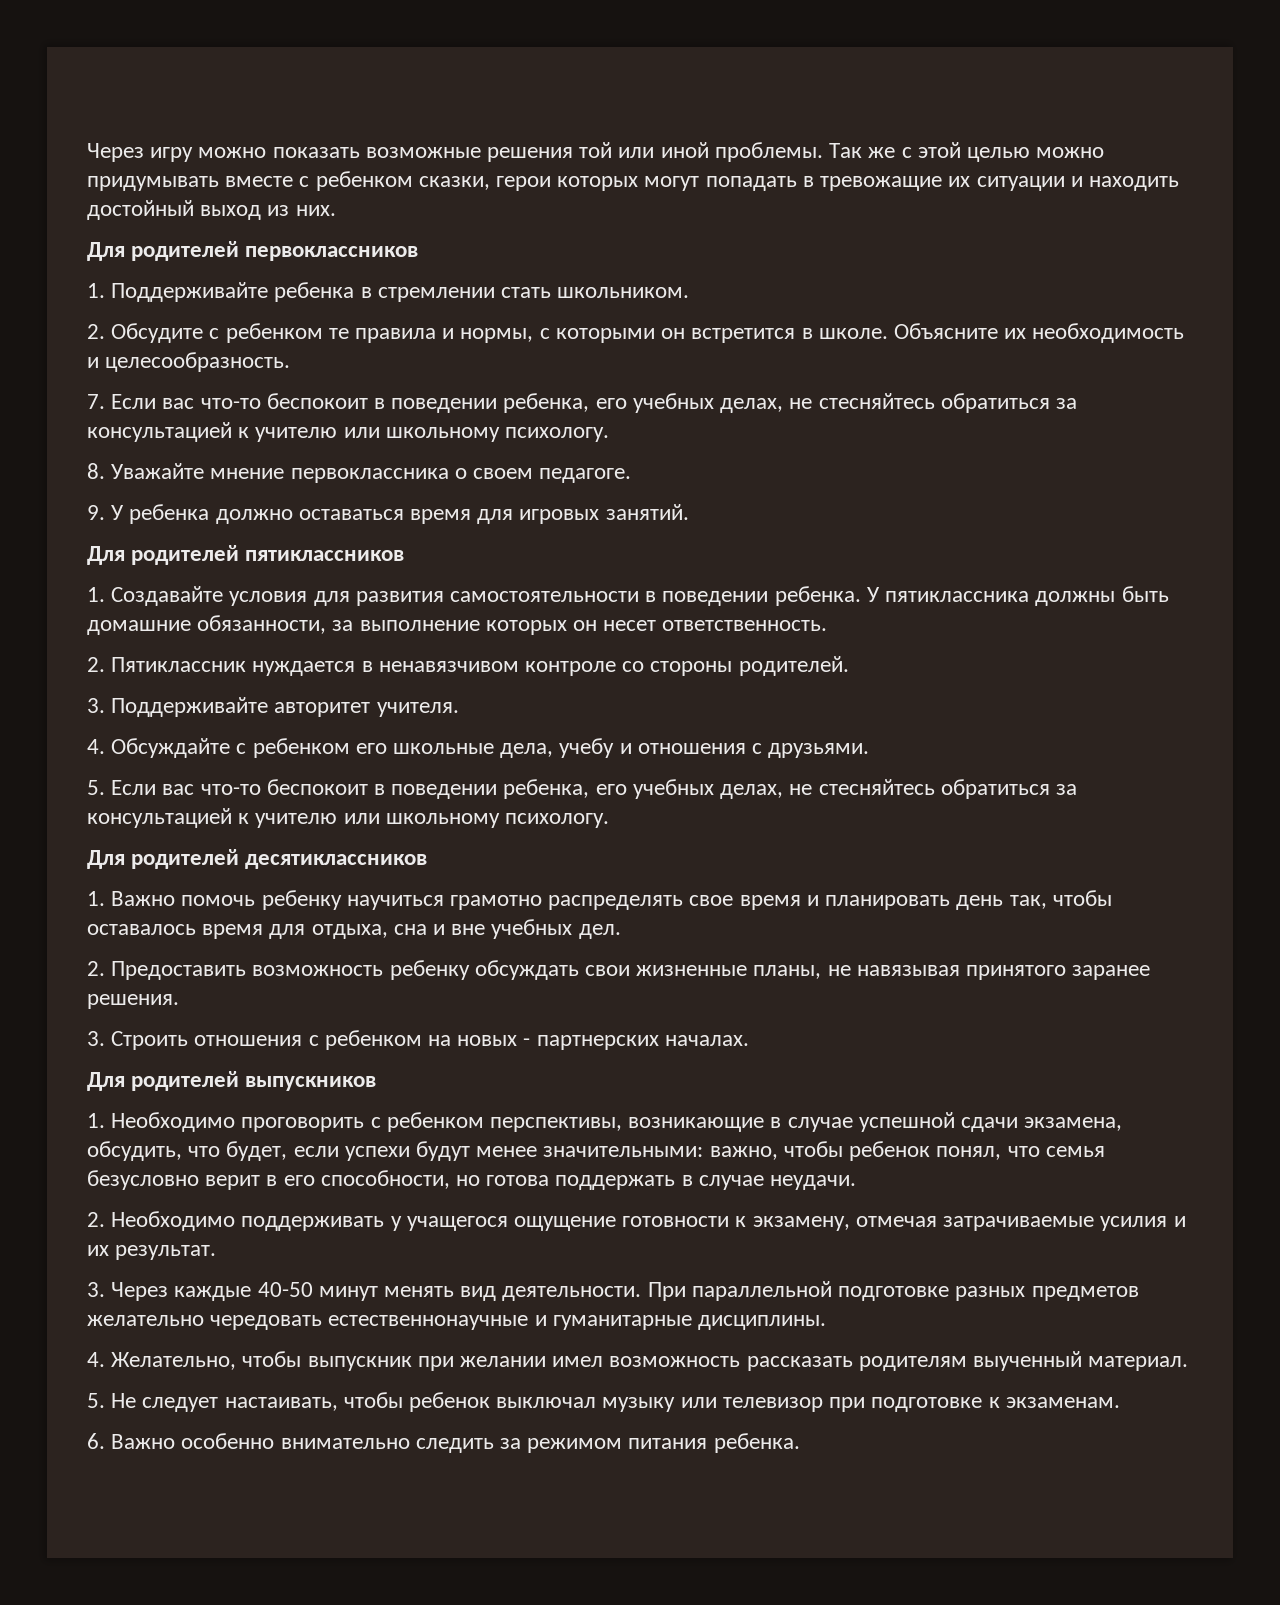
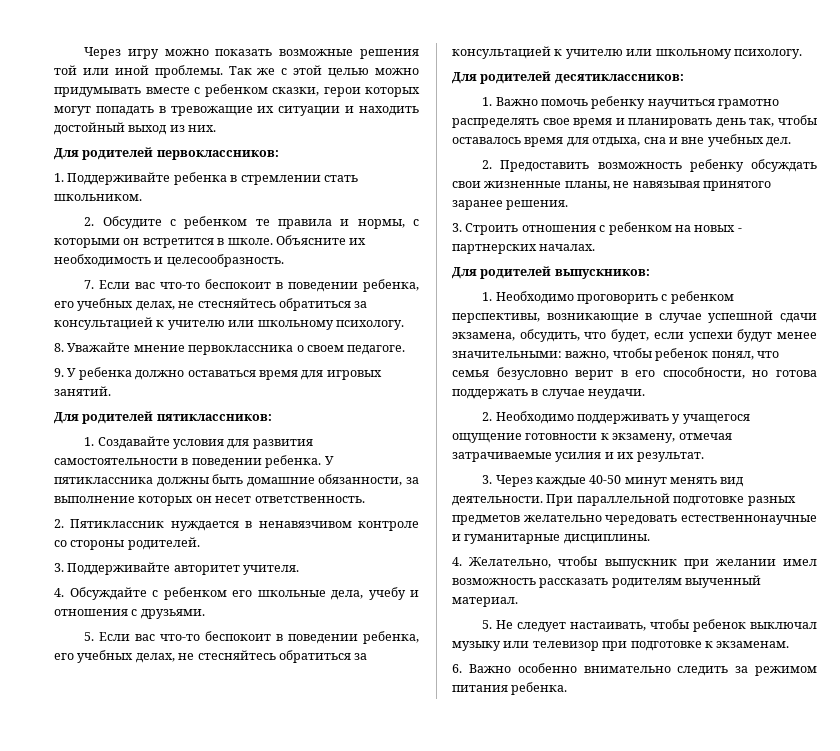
[245,246,419,261] первоклассников -> [156,150,279,160] первоклассников:
[245,550,405,561] пятиклассников -> [156,414,272,421] пятиклассников:
[245,854,428,869] десятиклассников -> [554,74,684,84] десятиклассников:
[245,1076,377,1091] выпускников -> [554,269,650,279] выпускников:

